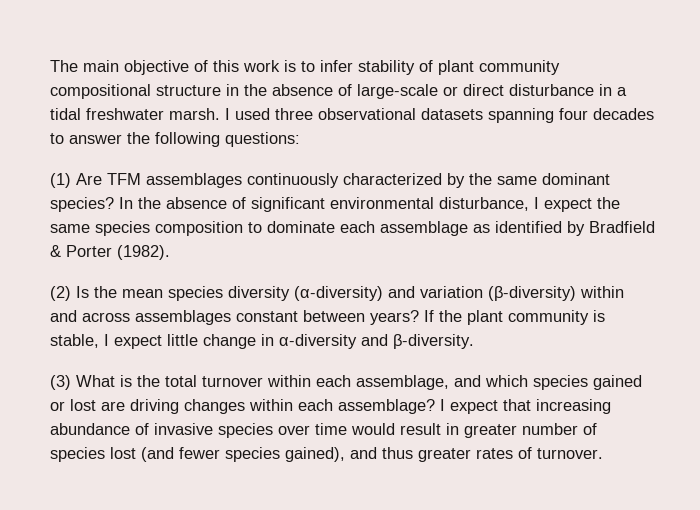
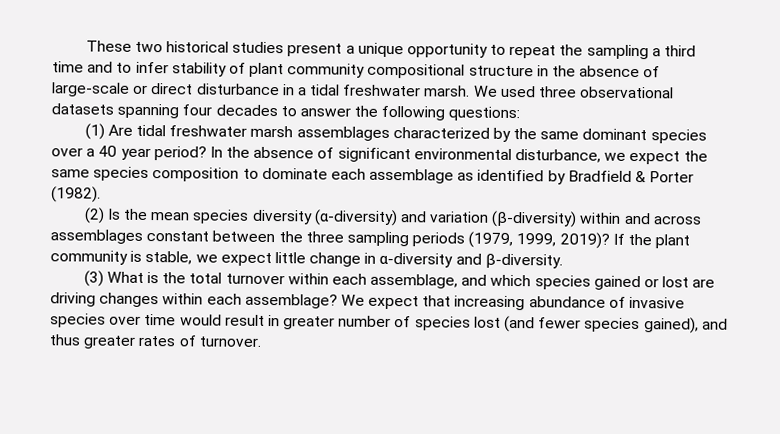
[50,60,296,75] The main objective of this work is -> [85,40,696,60] [52,61,114,73] These two historical studies present a unique opportunity to repeat the sampling a third time and
[225,108,230,120] I -> [472,85,498,97] We
[107,173,339,188] TFM assemblages continuously -> [135,124,390,141] tidal freshwater marsh assemblages
[50,197,114,212] species? -> [650,129,707,144] [51,145,207,161] species over a 40 year period?
[534,197,539,209] I -> [604,152,627,161] we
[370,310,419,325] years? -> [278,231,610,249] the three sampling periods (1979, 1999, 2019)?
[104,334,109,346] I -> [195,254,218,263] we
[440,399,445,411] I -> [340,294,365,306] We

